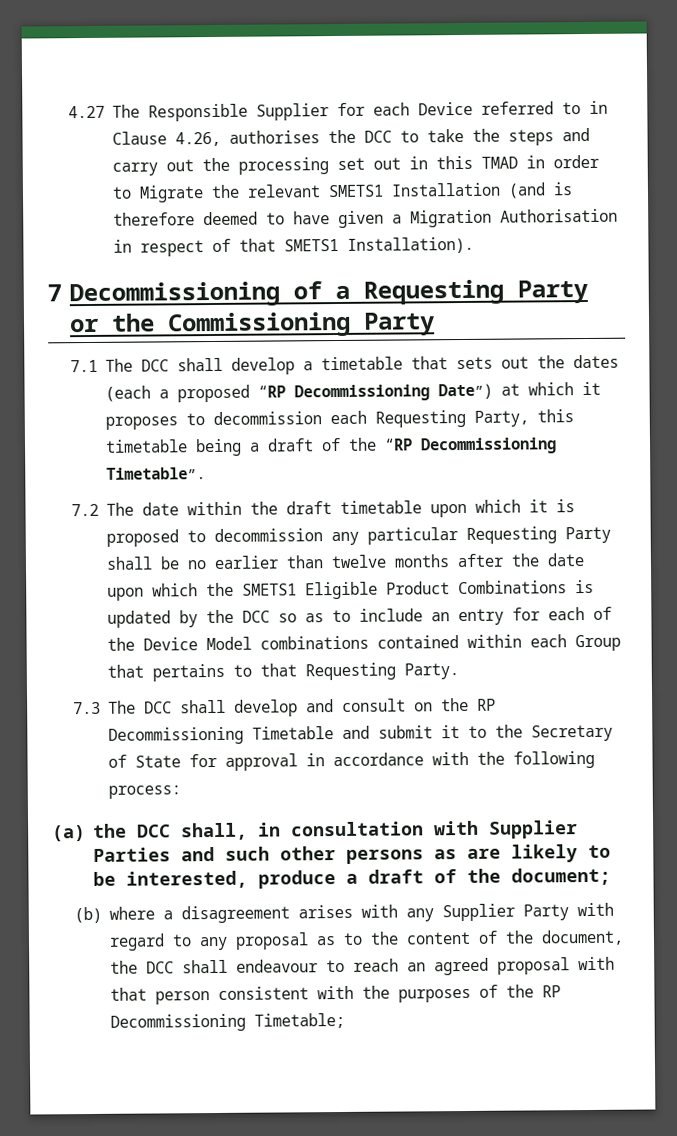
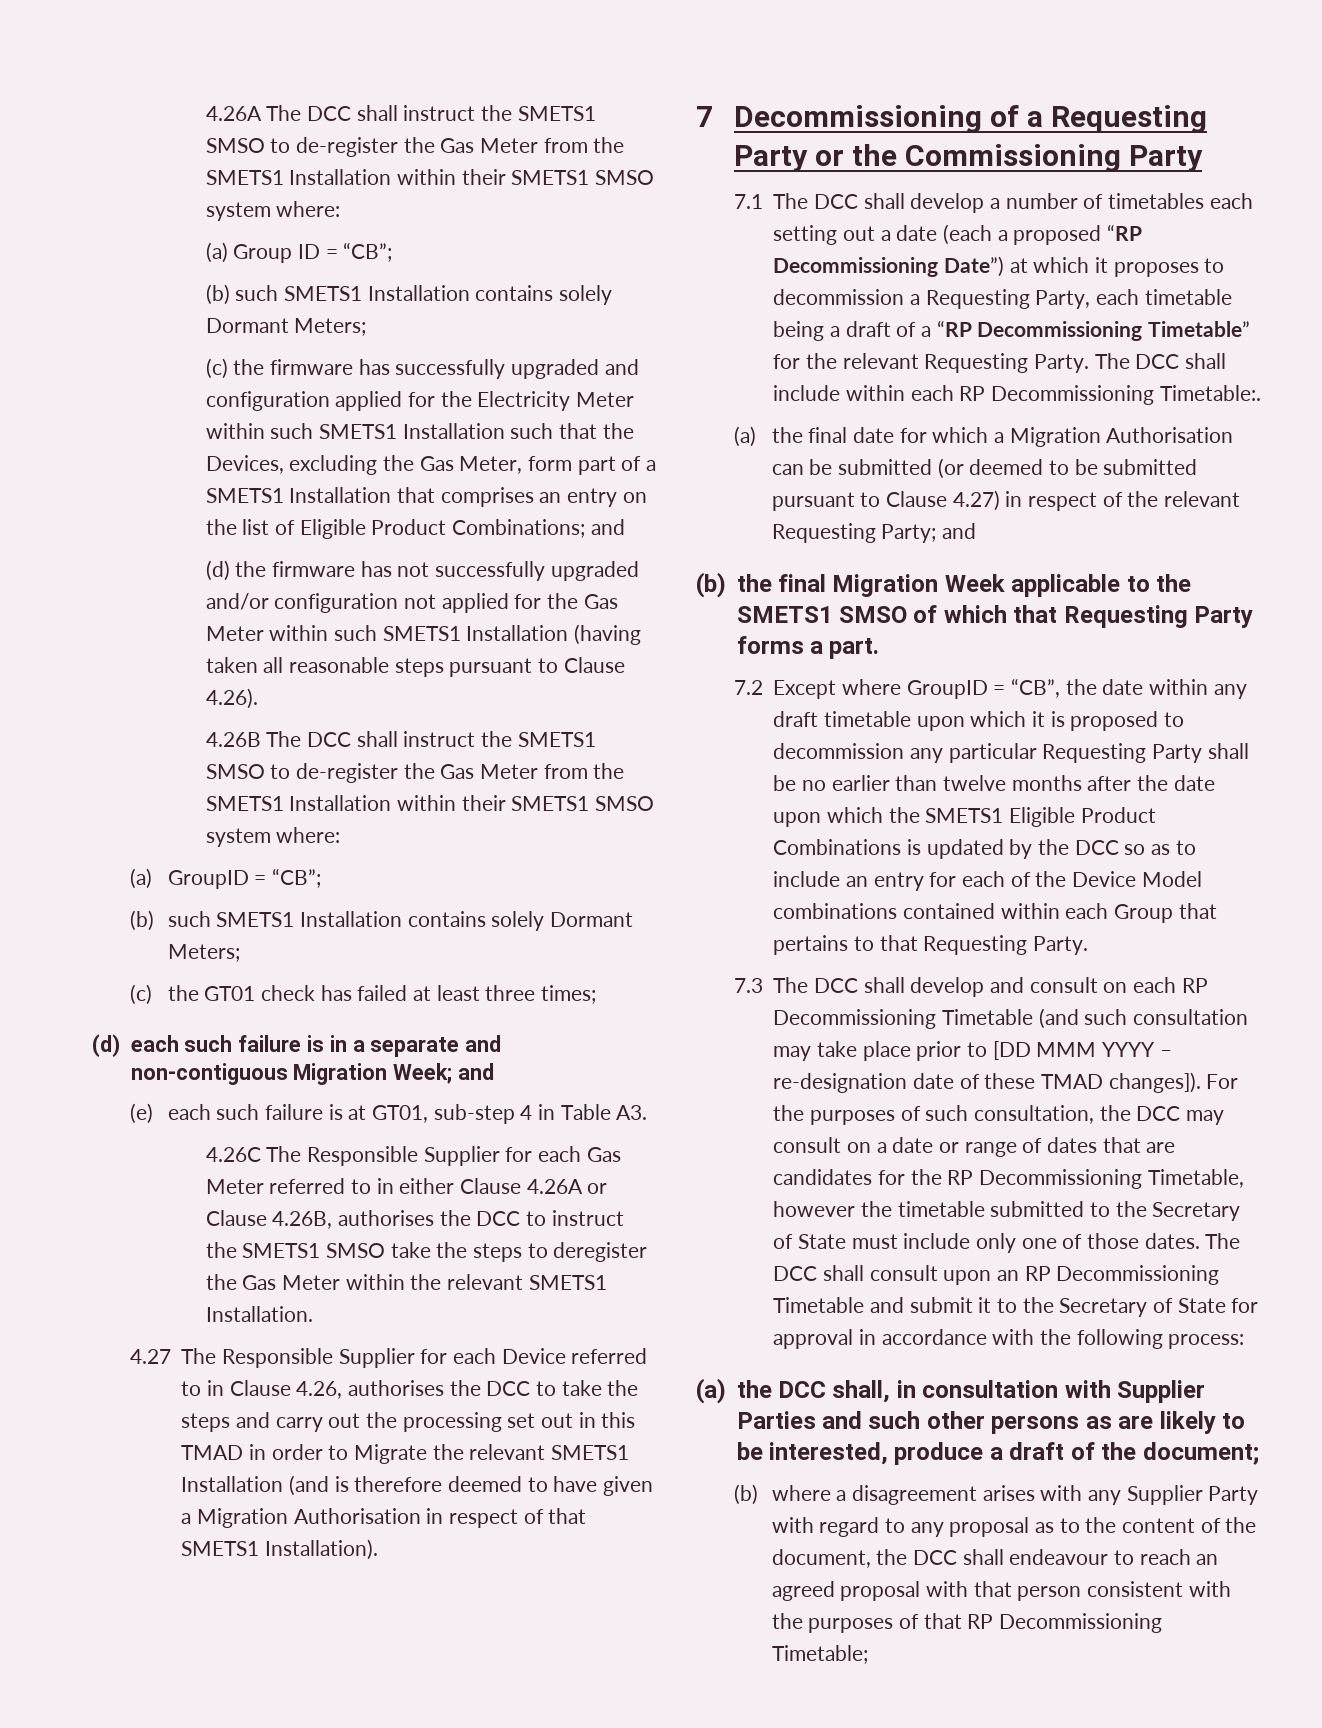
(68, 112) none -> [205,105,596,121] [205,137,625,157] [205,169,654,185] [205,201,341,221] [205,242,393,263] [205,284,612,305] [205,318,367,336] [205,358,639,379] [205,391,634,411] [205,423,634,439] [205,455,656,475] [205,487,647,507] [205,519,625,539] [205,560,639,581] [205,593,618,613] [205,624,641,645] [205,657,625,677] [205,688,258,709] [205,731,596,747] [205,763,625,783] [205,795,654,811] [205,827,341,847] [129,868,322,889] [129,910,634,931] [167,944,240,962] [129,984,597,1005] [92,1034,502,1057] [130,1063,494,1085] [129,1103,648,1124] [205,1146,621,1166] [205,1178,608,1194] [205,1210,624,1229] [205,1242,648,1262] [205,1274,607,1290] [205,1306,313,1322] 4.26A The DCC shall instruct the SMETS1 SMSO to de-register the Gas Meter from the SMETS1 Installation within their SMETS1 SMSO system where: // (a) Group ID = “CB”; // (b) such SMETS1 Installation contains solely Dormant Meters; // (c) the firmware has successfully upgraded and configuration applied for the Electricity Meter within such SMETS1 Installation such that the Devices, excluding the Gas Meter, form part of a SMETS1 Installation that comprises an entry on the list of Eligible Product Combinations; and // (d) the firmware has not successfully upgraded and/or configuration not applied for the Gas Meter within such SMETS1 Installation (having taken all reasonable steps pursuant to Clause 4.26). // 4.26B The DCC shall instruct the SMETS1 SMSO to de-register the Gas Meter from the SMETS1 Installation within their SMETS1 SMSO system where: // (a) GroupID = “CB”; // (b) such SMETS1 Installation contains solely Dormant Meters; // (c) the GT01 check has failed at least three times; // (d) each such failure is in a separate and non-contiguous Migration Week; and // (e) each such failure is at GT01, sub-step 4 in Table A3. // 4.26C The Responsible Supplier for each Gas Meter referred to in either Clause 4.26A or Clause 4.26B, authorises the DCC to instruct the SMETS1 SMSO take the steps to deregister the Gas Meter within the relevant SMETS1 Installation. //
[321,354,620,371] timetable that sets out the dates -> [1005,193,1253,209] [773,225,938,245] number of timetables each setting out a date
[330,410,368,425] each -> [910,294,921,305] a
[537,409,575,423] this -> [1096,289,1140,305] each
[348,437,558,455] [106,467,207,480] [71,502,135,517] the “RP Decommissioning Timetable”. // 7.2 The -> [921,320,1251,341] [773,353,1227,373] [773,385,1261,405] [733,426,1234,447] [771,458,1198,479] [771,490,1241,511] [771,523,977,543] [696,572,1192,598] [736,605,1254,628] [736,636,880,659] [733,678,1097,699] a “RP Decommissioning Timetable” for the relevant Requesting Party. The DCC shall include within each RP Decommissioning Timetable:. // (a) the final date for which a Migration Authorisation can be submitted (or deemed to be submitted pursuant to Clause 4.27) in respect of the relevant Requesting Party; and // (b) the final Migration Week applicable to the SMETS1 SMSO of which that Requesting Party forms a part. // 7.2 Except where GroupID = “CB”, the
[250,501,279,515] the -> [1213,684,1247,699] any
[441,697,470,712] the -> [1133,977,1208,993] [773,1008,1249,1029] [773,1041,1172,1061] [773,1072,1239,1093] [773,1105,1225,1125] [773,1137,1176,1157] [773,1169,1244,1189] [773,1201,1241,1221] [773,1233,1241,1253] [773,1265,1020,1285] each RP Decommissioning Timetable (and such consultation may take place prior to [DD MMM YYYY – re-designation date of these TMAD changes]). For the purposes of such consultation, the DCC may consult on a date or range of dates that are candidates for the RP Decommissioning Timetable, however the timetable submitted to the Secretary of State must include only one of those dates. The DCC shall consult upon an
[506,984,535,998] the -> [923,1613,962,1629] that

